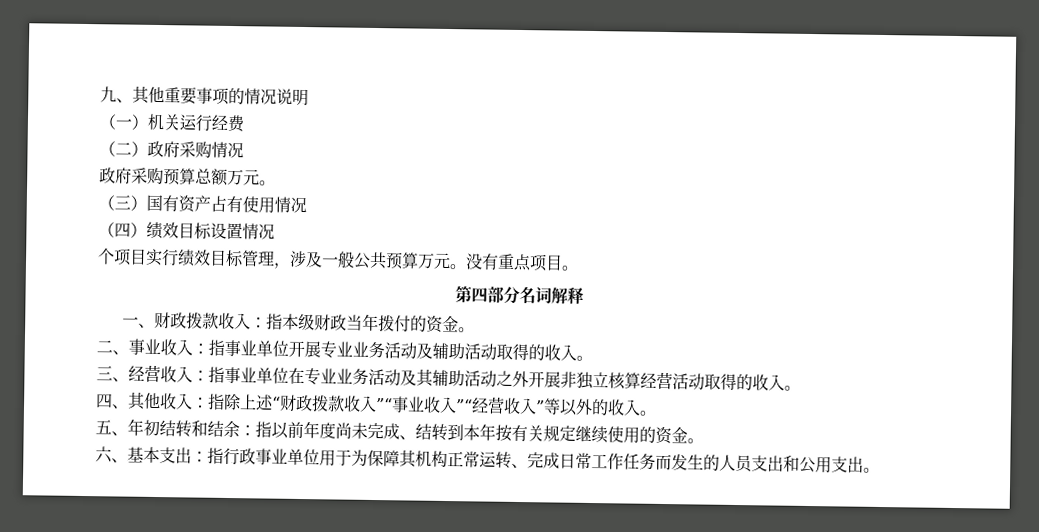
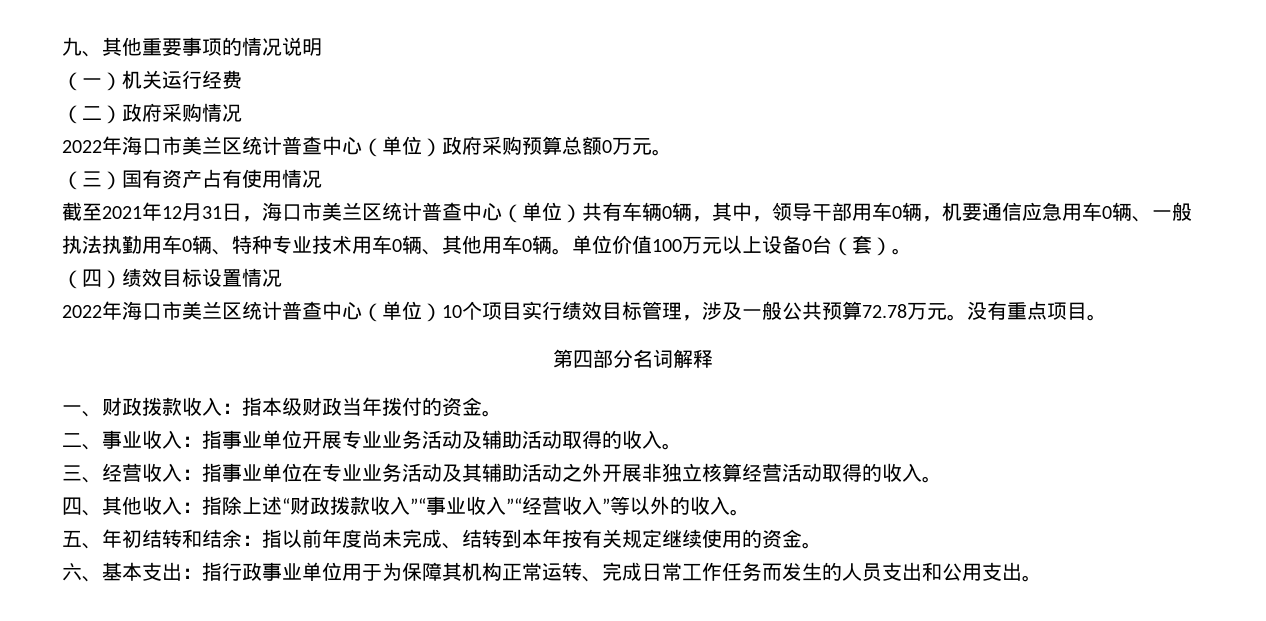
(244, 150) none -> [62,136,442,157] 2022年海口市美兰区统计普查中心（单位）
(229, 177) none -> [602,140,612,153] 0
(307, 205) none -> [62,202,1192,223] [62,235,912,256] // 截至2021年12月31日，海口市美兰区统计普查中心（单位）共有车辆0辆，其中，领导干部用车0辆，机要通信应急用车0辆、一般执法执勤用车0辆、特种专业技术用车0辆、其他用车0辆。单位价值100万元以上设备0台（套）。
(275, 231) none -> [62,301,462,322] 2022年海口市美兰区统计普查中心（单位）10
(419, 260) none -> [862,304,907,318] 72.78

